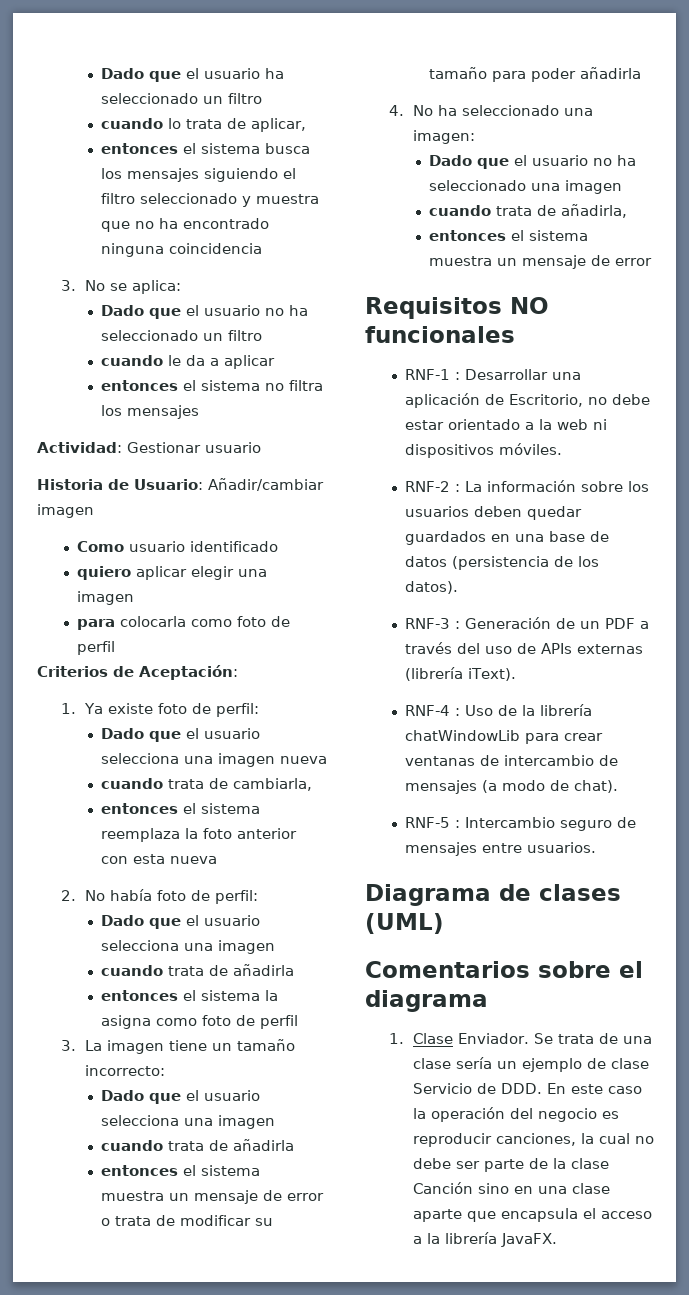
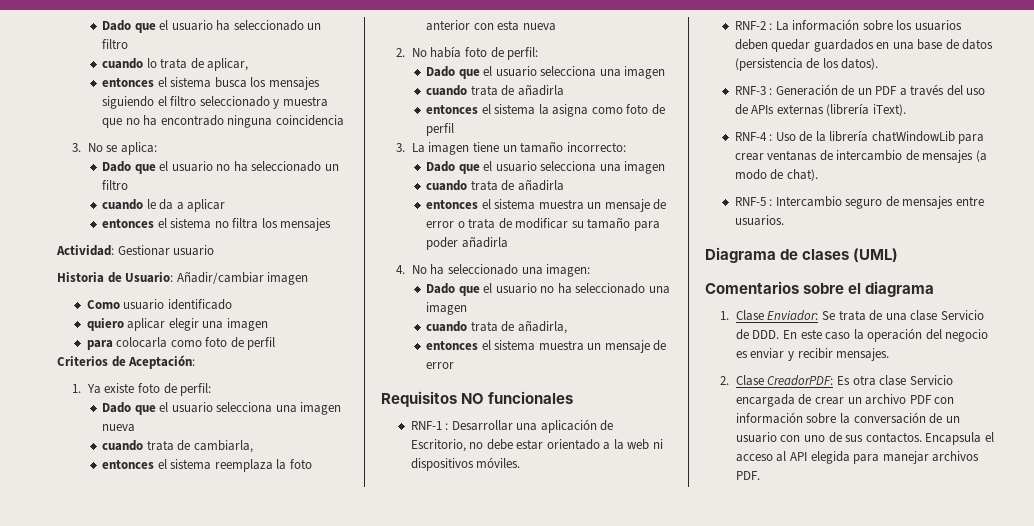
[458,1033,530,1044] Enviador. -> [767,310,819,321] Enviador:
[456,1057,650,1072] sería un ejemplo de clase -> (938, 315) none
[413,1133,655,1147] [413,1158,610,1172] [413,1182,611,1194] [413,1208,653,1222] [413,1232,558,1247] reproducir canciones, la cual no debe ser parte de la clase Canción sino en una clase aparte que encapsula el acceso a la librería JavaFX. -> [750,348,890,361] [720,375,953,386] [735,394,955,407] [735,412,960,424] [735,432,994,445] [735,451,980,464] [735,471,760,480] enviar y recibir mensajes. // 2. Clase CreadorPDF: Es otra clase Servicio encargada de crear un archivo PDF con información sobre la conversación de un usuario con uno de sus contactos. Encapsula el acceso al API elegida para manejar archivos PDF.

